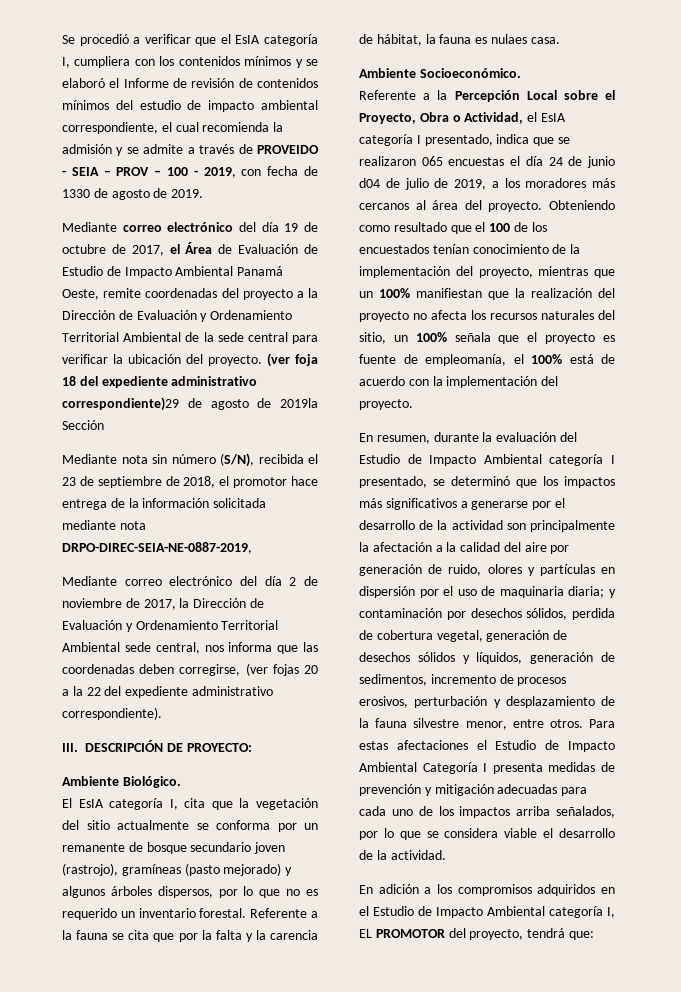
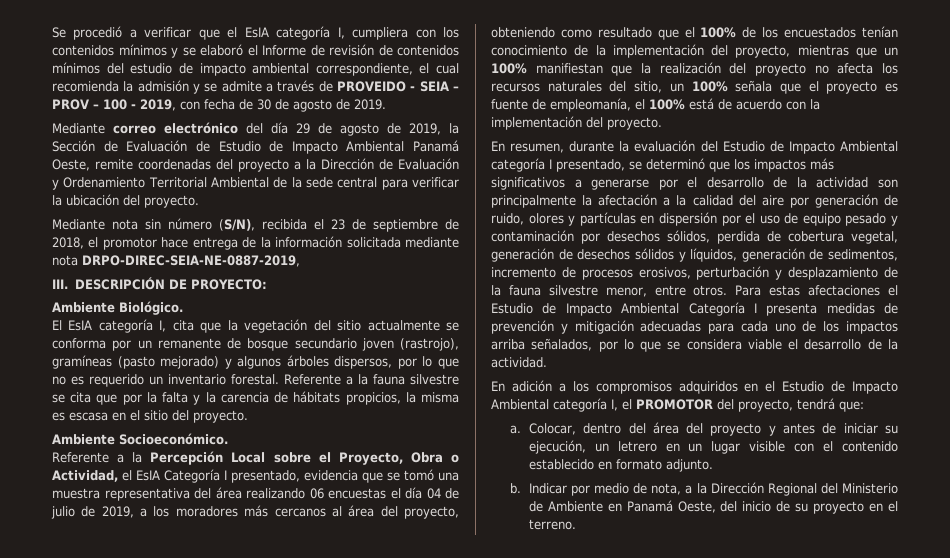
[62,189,90,198] 1330 -> [257,99,271,110] 30
[284,222,318,232] [62,242,213,256] 19 de octubre de 2017, el Área -> [296,123,459,136] [52,140,95,152] 29 de agosto de 2019, la Sección
[267,353,318,367] [62,376,258,388] [62,397,318,411] [62,420,104,430] (ver foja 18 del expediente administrativo correspondiente)29 de agosto de 2019la Sección -> (199, 201) none
[62,576,318,586] [62,598,264,610] [62,620,279,632] [62,642,318,654] [62,663,318,676] [62,686,273,698] [62,707,162,720] // Mediante correo electrónico del día 2 de noviembre de 2017, la Dirección de Evaluación y Ordenamiento Territorial Ambiental sede central, nos informa que las coordenadas deben corregirse, (ver fojas 20 a la 22 del expediente administrativo correspondiente). -> (300, 261) none
(109, 935) none -> [410,374,459,385] silvestre
[376,34,560,46] hábitat, la fauna es nulaes casa. -> [293,391,459,405] [52,410,248,423] hábitats propicios, la misma es escasa en el sitio del proyecto.
[359,134,570,146] [359,156,615,168] [359,178,380,188] categoría I presentado, indica que se realizaron 065 encuestas el día 24 de junio d04 -> [164,469,459,483] [52,487,441,501] Categoría I presentado, evidencia que se tomó una muestra representativa del área realizando 06 encuestas el día 04
[488,200,615,212] proyecto. Obteniendo -> [404,506,460,519] [491,27,555,38] proyecto, obteniendo
[489,223,511,232] 100 -> [700,27,737,38] 100%
[499,586,605,598] maquinaria diaria; -> [802,213,887,226] equipo pesado
[359,929,372,938] EL -> [622,399,632,410] el
(594, 935) none -> [509,422,898,436] [528,440,898,454] [528,459,713,472] [509,482,898,496] [528,500,898,514] [528,519,576,530] // a. Colocar, dentro del área del proyecto y antes de iniciar su ejecución, un letrero en un lugar visible con el contenido establecido en formato adjunto. // b. Indicar por medio de nota, a la Dirección Regional del Ministerio de Ambiente en Panamá Oeste, del inicio de su proyecto en el terreno.

